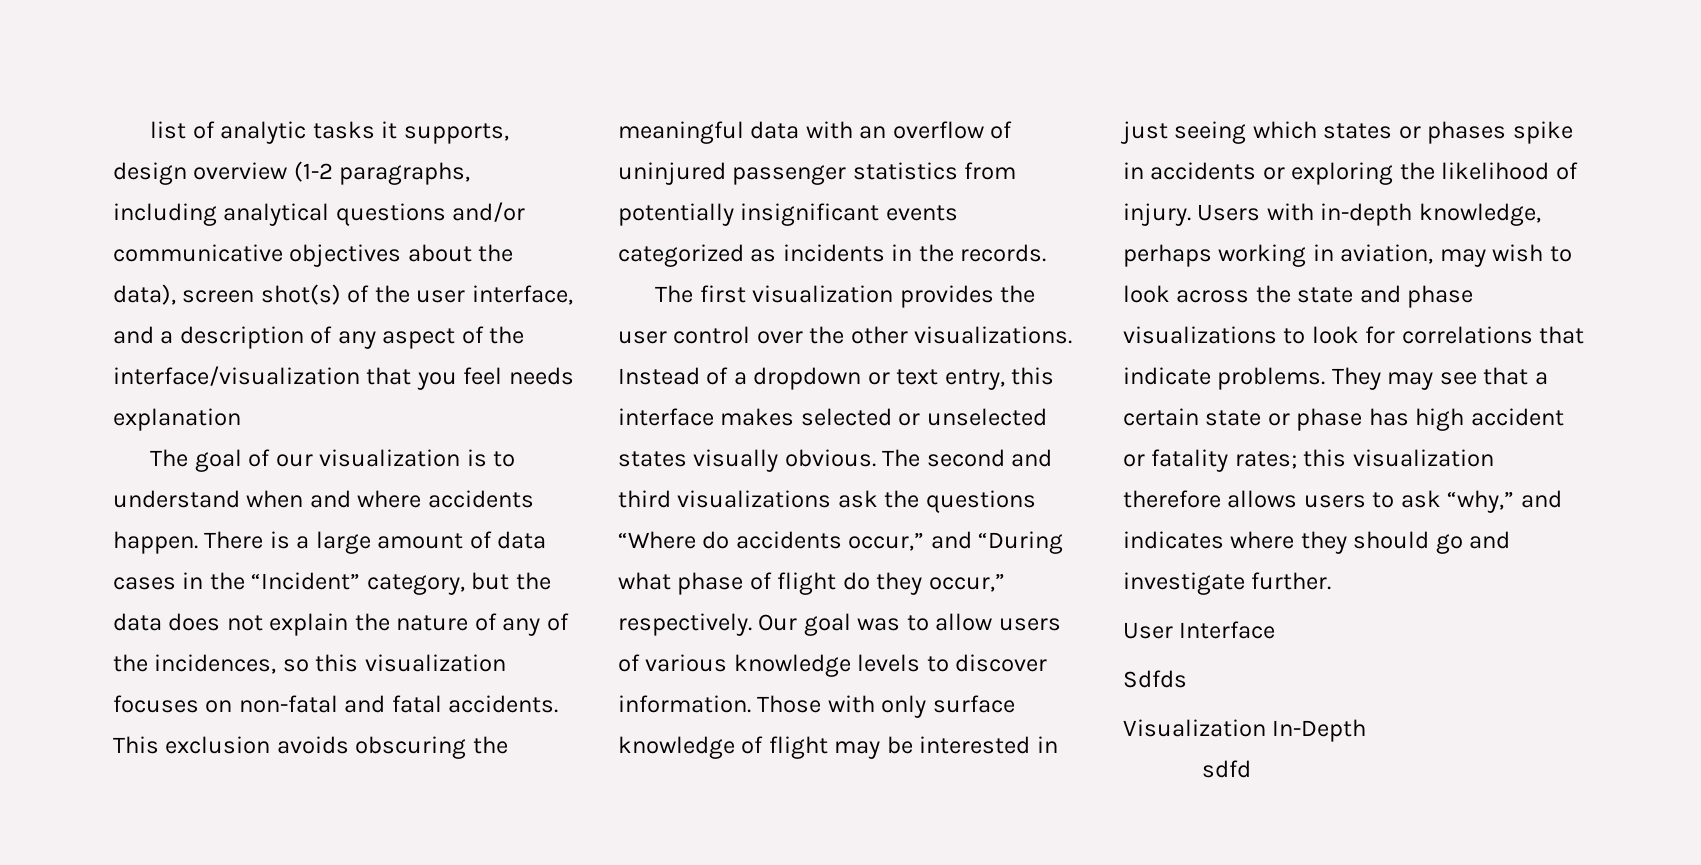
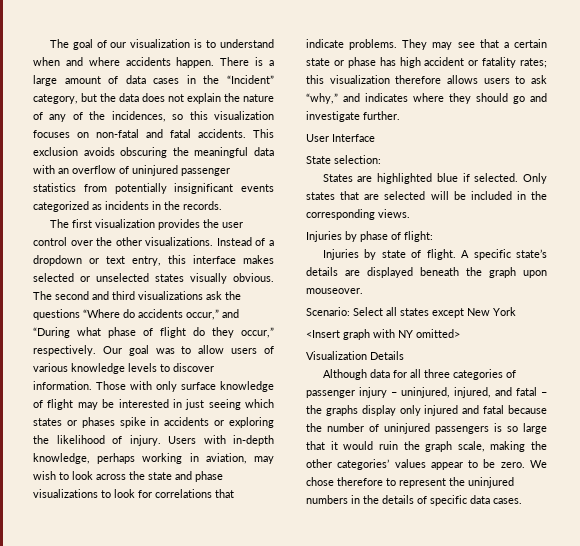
[150,121,509,144] [113,161,471,185] [113,202,526,226] [113,244,514,267] [113,284,573,305] [113,326,525,349] [113,366,574,390] [113,408,241,431] list of analytic tasks it supports, design overview (1-2 paragraphs, including analytical questions and/or communicative objectives about the data), screen shot(s) of the user interface, and a description of any aspect of the interface/visualization that you feel needs explanation // -> (49, 43) none
[1123,670,1187,688] [1123,719,1367,742] [1202,760,1252,778] Sdfds // Visualization In-Depth // sdfd -> [306,155,381,164] [322,173,547,184] [306,191,547,200] [306,209,410,220] [306,231,433,242] [322,249,547,260] [306,267,547,278] [306,288,363,294] [306,307,516,318] [306,329,460,340] [306,351,404,360] [322,369,516,380] [306,387,547,398] [306,405,547,416] [306,423,547,434] [306,441,547,452] [306,459,547,470] [306,477,514,488] [306,495,522,506] State selection: // States are highlighted blue if selected. Only states that are selected will be included in the corresponding views. // Injuries by phase of flight: // Injuries by state of flight. A specific state’s details are displayed beneath the graph upon mouseover. // Scenario: Select all states except New York // <Insert graph with NY omitted> // Visualization Details // Although data for all three categories of passenger injury – uninjured, injured, and fatal – the graphs display only injured and fatal because the number of uninjured passengers is so large that it would ruin the graph scale, making the other categories’ values appear to be zero. We chose therefore to represent the uninjured numbers in the details of specific data cases.

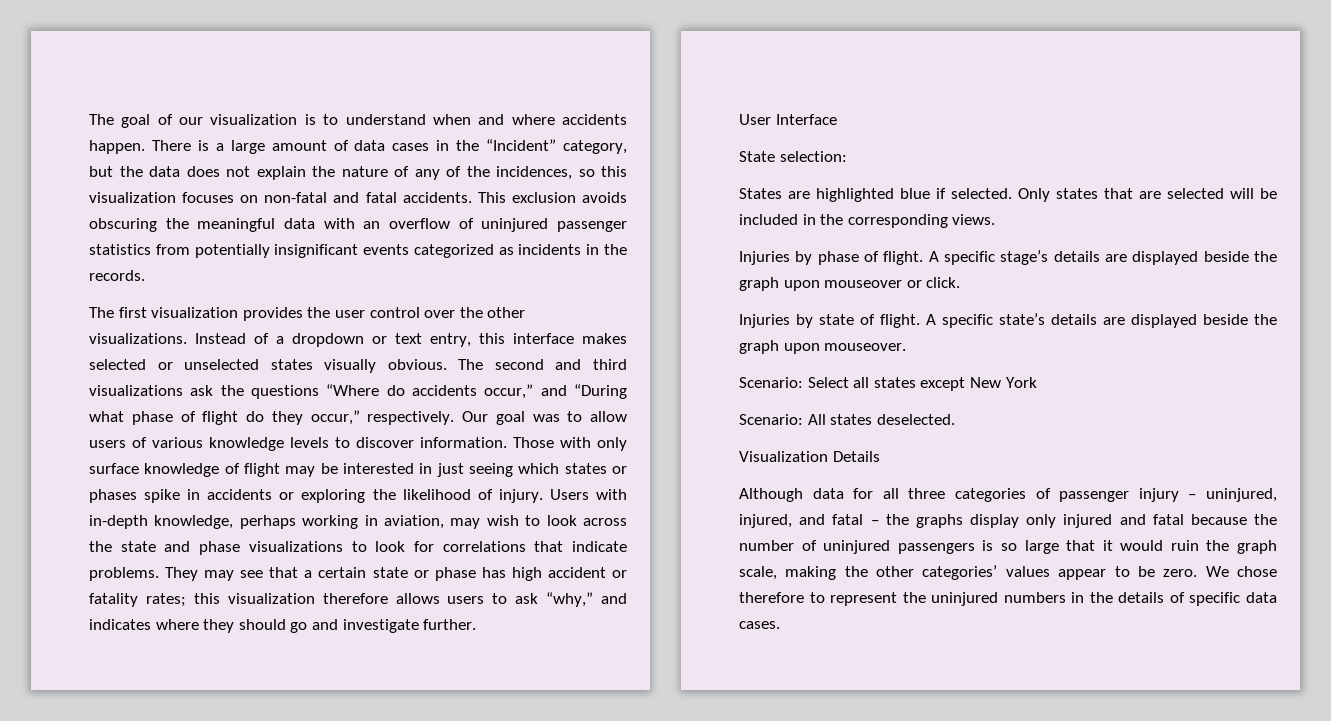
[404,231,433,242] flight: -> [883,250,1277,265] [739,277,961,291] flight. A specific stage’s details are displayed beside the graph upon mouseover or click.
[420,267,459,276] beneath -> [1203,314,1248,325] beside
[306,329,460,340] <Insert graph with NY omitted> -> [739,414,955,425] Scenario: All states deselected.

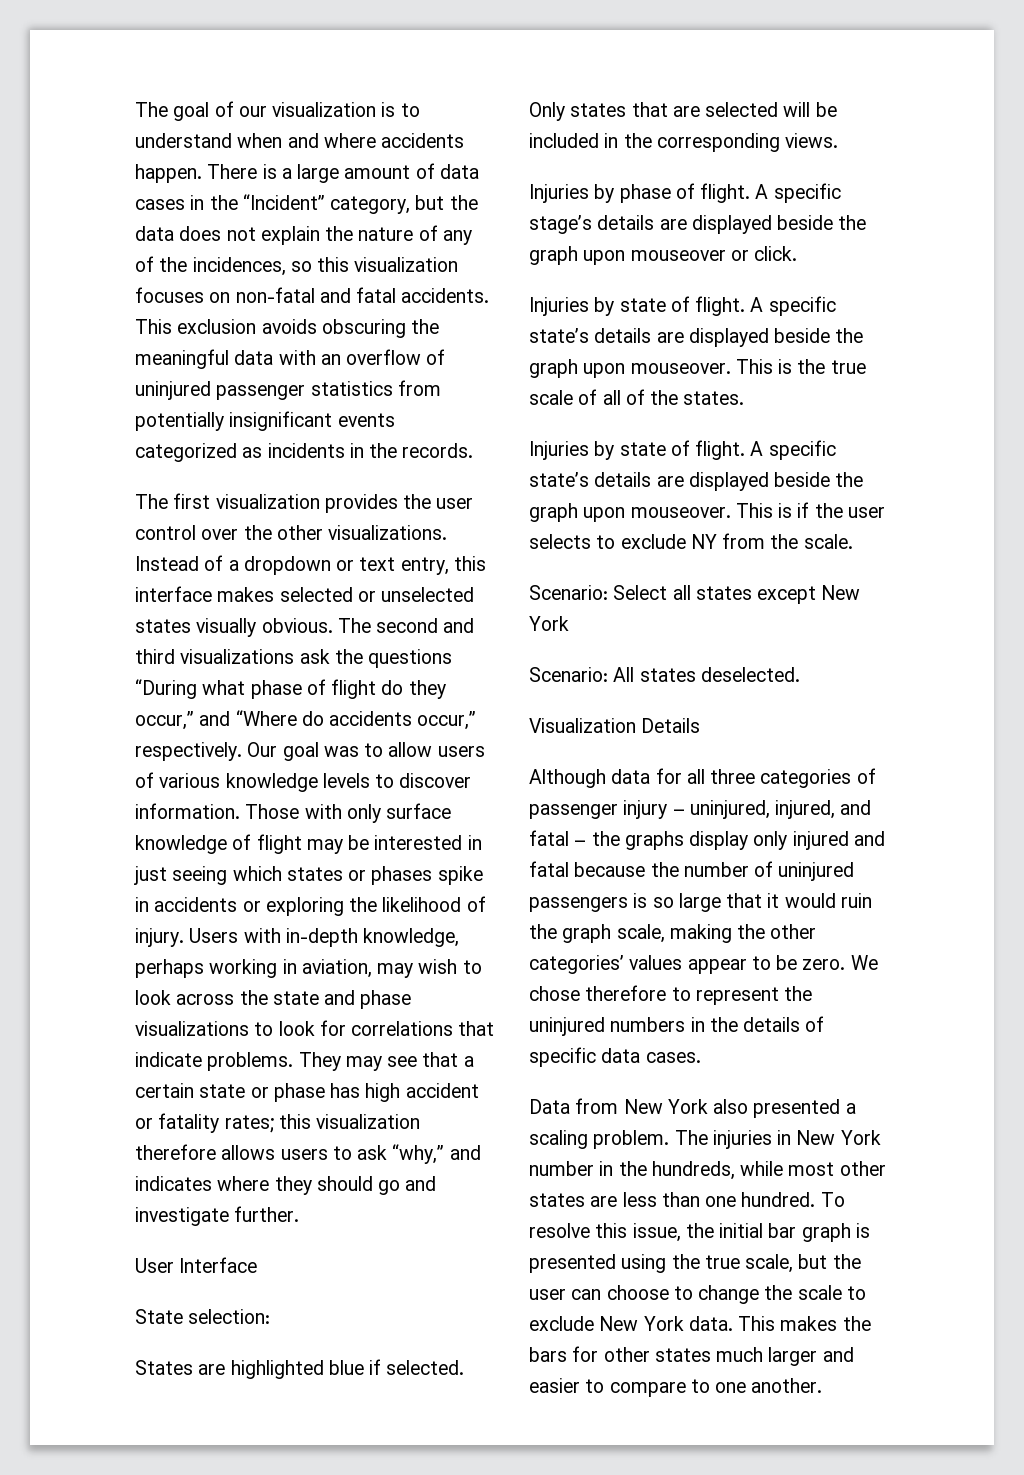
[326,384,567,399] “Where do accidents occur,” and -> (453, 658) none
(360, 417) none -> [199,710,477,730] and “Where do accidents occur,”
(907, 347) none -> [735,359,866,374] [529,389,745,405] [529,440,836,460] [529,472,864,491] [529,502,885,522] [529,533,853,549] This is the true scale of all of the states. // Injuries by state of flight. A specific state’s details are displayed beside the graph upon mouseover. This is if the user selects to exclude NY from the scale.
(780, 625) none -> [529,1098,856,1118] [529,1130,881,1149] [529,1161,886,1180] [529,1192,845,1207] [529,1223,870,1242] [529,1254,861,1273] [529,1285,866,1304] [529,1316,871,1331] [529,1346,854,1366] [529,1378,823,1397] // Data from New York also presented a scaling problem. The injuries in New York number in the hundreds, while most other states are less than one hundred. To resolve this issue, the initial bar graph is presented using the true scale, but the user can choose to change the scale to exclude New York data. This makes the bars for other states much larger and easier to compare to one another.

